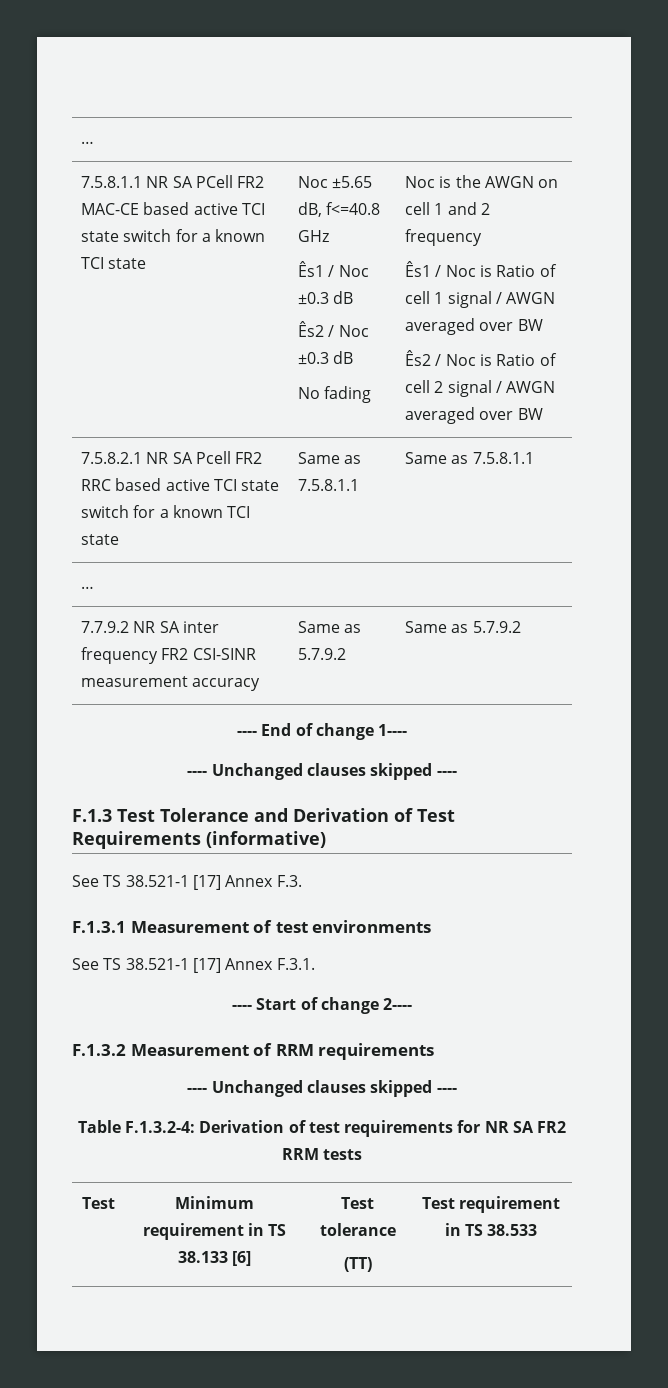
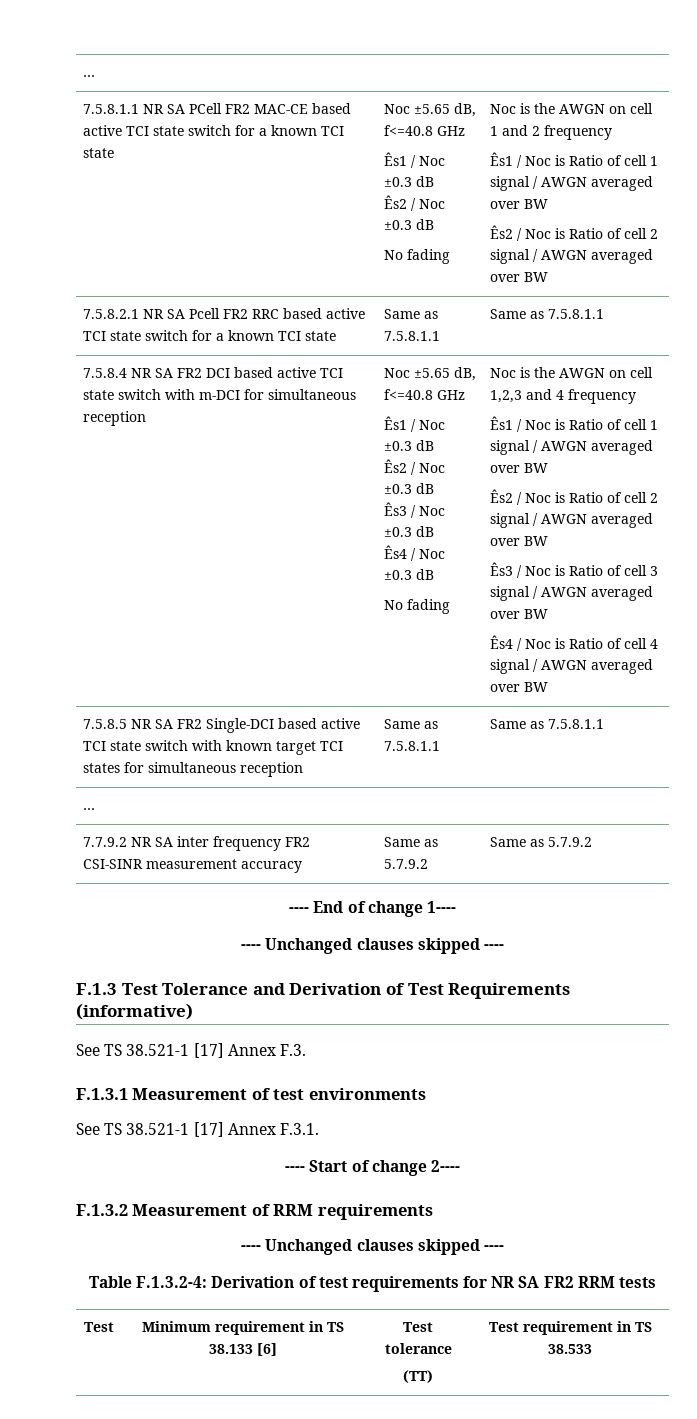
(534, 458) none -> [83,367,344,378] [83,389,357,400] [83,411,147,426] [384,367,477,381] [384,389,466,400] [384,416,446,432] [384,440,435,451] [384,459,446,475] [384,483,435,494] [384,502,446,518] [384,526,435,537] [384,545,446,561] [384,569,435,580] [384,599,451,614] [490,367,654,378] [490,389,637,404] [490,416,659,432] [490,440,654,455] [490,463,549,473] [490,489,659,505] [490,513,654,528] [490,536,549,546] [490,562,659,578] [490,586,654,601] [490,609,549,619] [490,635,659,651] [490,659,654,674] [490,682,549,692] [83,718,361,733] [83,740,344,755] [83,762,304,777] [384,719,439,729] [384,741,441,751] [490,719,605,729] // 7.5.8.4 NR SA FR2 DCI based active TCI state switch with m-DCI for simultaneous reception | Noc ±5.65 dB, f<=40.8 GHz // Ês1 / Noc ±0.3 dB // Ês2 / Noc ±0.3 dB // Ês3 / Noc ±0.3 dB // Ês4 / Noc ±0.3 dB // No fading | Noc is the AWGN on cell 1,2,3 and 4 frequency // Ês1 / Noc is Ratio of cell 1 signal / AWGN averaged over BW // Ês2 / Noc is Ratio of cell 2 signal / AWGN averaged over BW // Ês3 / Noc is Ratio of cell 3 signal / AWGN averaged over BW // Ês4 / Noc is Ratio of cell 4 signal / AWGN averaged over BW // 7.5.8.5 NR SA FR2 Single-DCI based active TCI state switch with known target TCI states for simultaneous reception | Same as 7.5.8.1.1 | Same as 7.5.8.1.1

